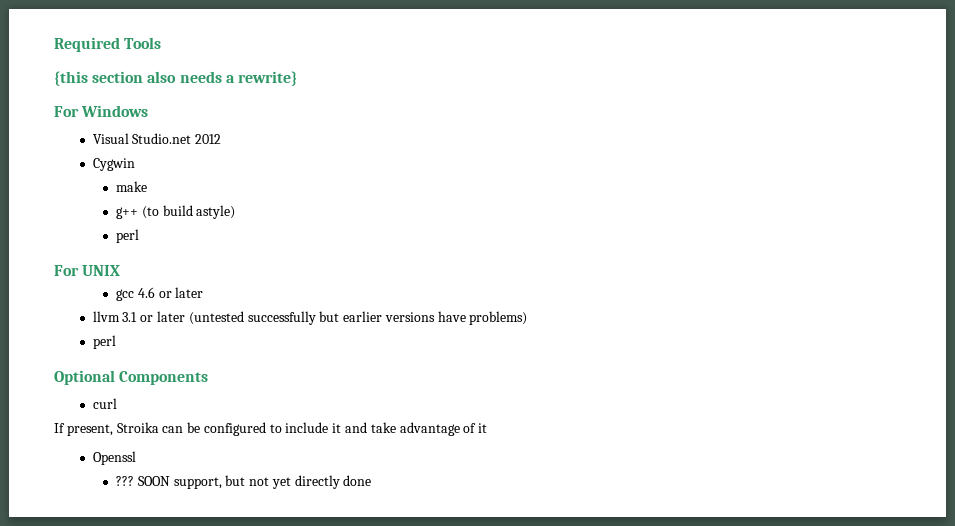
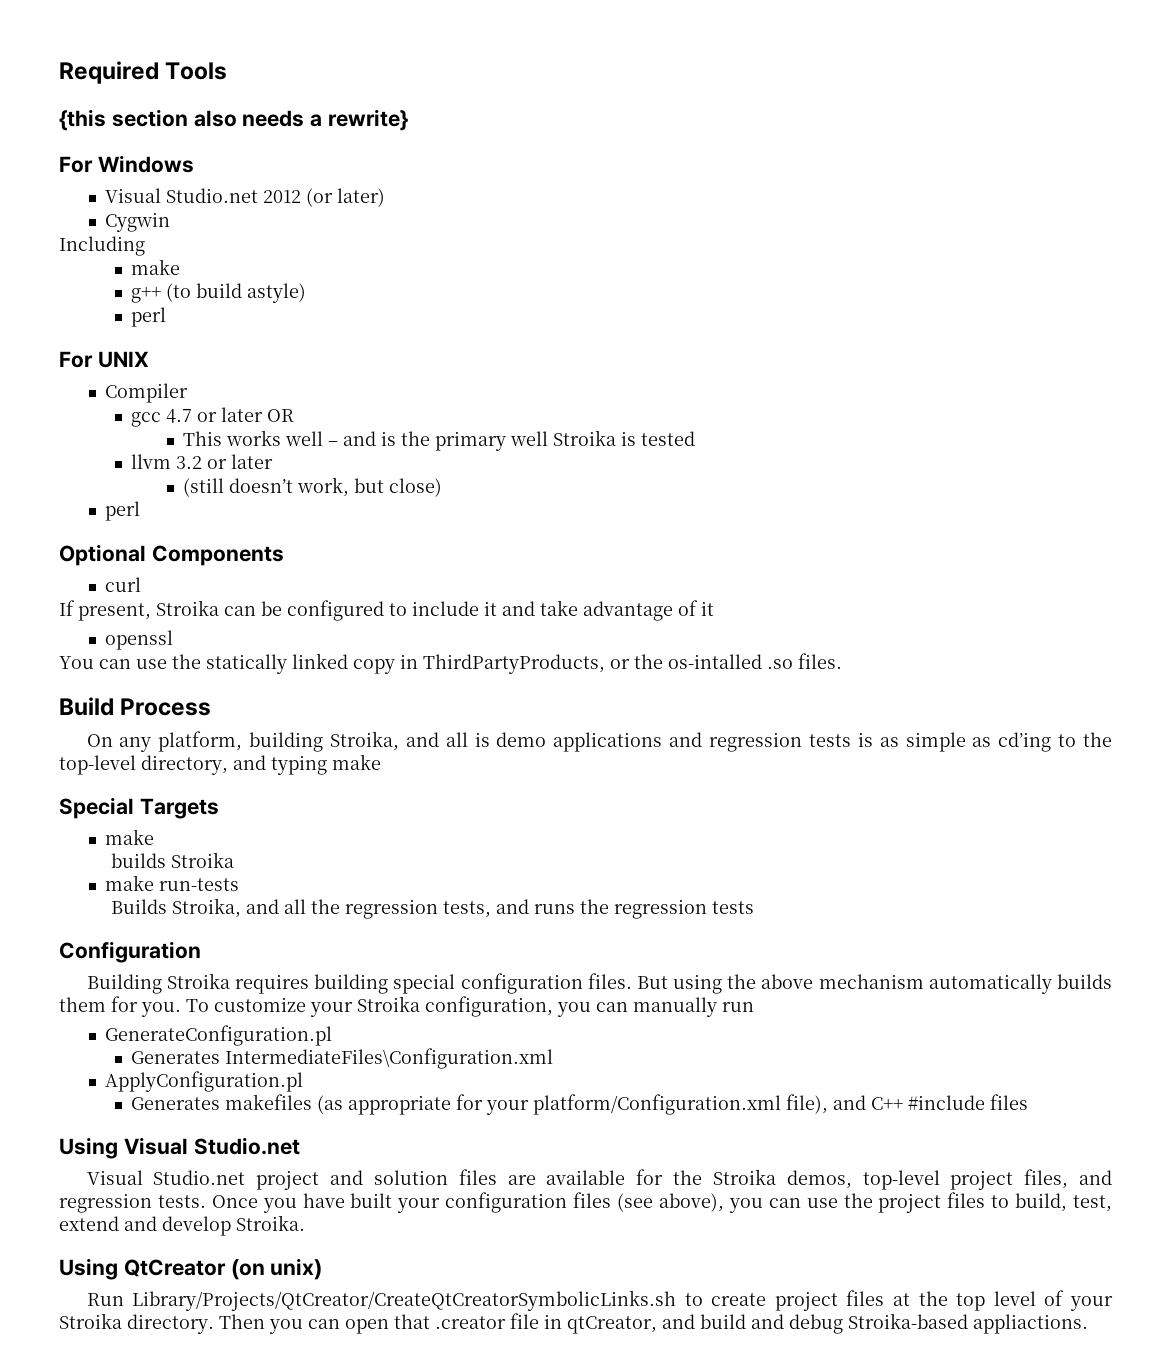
(222, 139) none -> [305,188,385,207] (or later)
(135, 164) none -> [59,236,145,256] // Including
(121, 270) none -> [104,383,188,403] // Compiler
[137,287,204,298] [92,311,528,325] 4.6 or later // llvm 3.1 or later (untested successfully but earlier versions have problems) -> [165,407,294,423] [182,430,695,451] [130,454,273,469] [182,477,442,497] 4.7 or later OR // This works well – and is the primary well Stroika is tested // llvm 3.2 or later // (still doesn’t work, but close)
[92,451,136,465] [115,475,372,489] Openssl // ??? SOON support, but not yet directly done -> [104,630,173,650] [59,653,842,674] [59,697,212,716] [86,731,1112,752] [59,754,381,775] [59,797,219,819] [104,829,154,845] [111,852,235,868] [104,875,239,891] [111,898,755,919] [59,941,201,963] [86,973,1112,994] [59,996,754,1017] [104,1025,332,1046] [130,1048,553,1069] [104,1071,303,1092] [130,1094,1028,1115] [59,1137,300,1159] [86,1169,1113,1190] [59,1192,1113,1213] [59,1215,305,1236] [59,1258,323,1280] [86,1290,1114,1311] [59,1313,1088,1334] openssl // You can use the statically linked copy in ThirdPartyProducts, or the os-intalled .so files. // Build Process // On any platform, building Stroika, and all is demo applications and regression tests is as simple as cd’ing to the top-level directory, and typing make // Special Targets // make // builds Stroika // make run-tests // Builds Stroika, and all the regression tests, and runs the regression tests // Configuration // Building Stroika requires building special configuration files. But using the above mechanism automatically builds them for you. To customize your Stroika configuration, you can manually run // GenerateConfiguration.pl // Generates IntermediateFiles\Configuration.xml // ApplyConfiguration.pl // Generates makefiles (as appropriate for your platform/Configuration.xml file), and C++ #include files // Using Visual Studio.net // Visual Studio.net project and solution files are available for the Stroika demos, top-level project files, and regression tests. Once you have built your configuration files (see above), you can use the project files to build, test, extend and develop Stroika. // Using QtCreator (on unix) // Run Library/Projects/QtCreator/CreateQtCreatorSymbolicLinks.sh to create project files at the top level of your Stroika directory. Then you can open that .creator file in qtCreator, and build and debug Stroika-based appliactions.

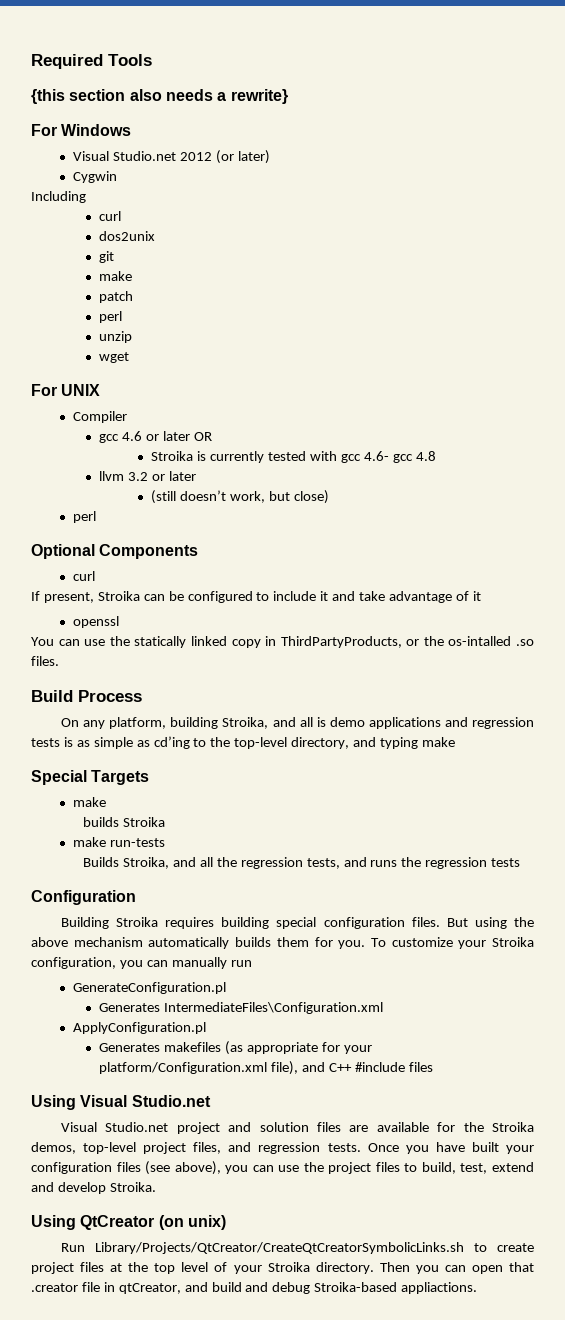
[130,259,180,275] [130,283,306,303] [130,307,166,327] make // g++ (to build astyle) // perl -> [99,211,122,221] [99,231,156,241] [99,251,115,263] [99,271,133,281] [99,291,134,303] [99,311,123,323] [99,331,133,343] [99,352,130,363] curl // dos2unix // git // make // patch // perl // unzip // wget
[165,409,192,423] 4.7 -> [121,431,142,441] 4.6
[182,430,548,451] This works well – and is the primary well -> (212, 436) none
(636, 438) none -> [210,451,265,463] currently
(695, 438) none -> [309,451,436,463] with gcc 4.6- gcc 4.8

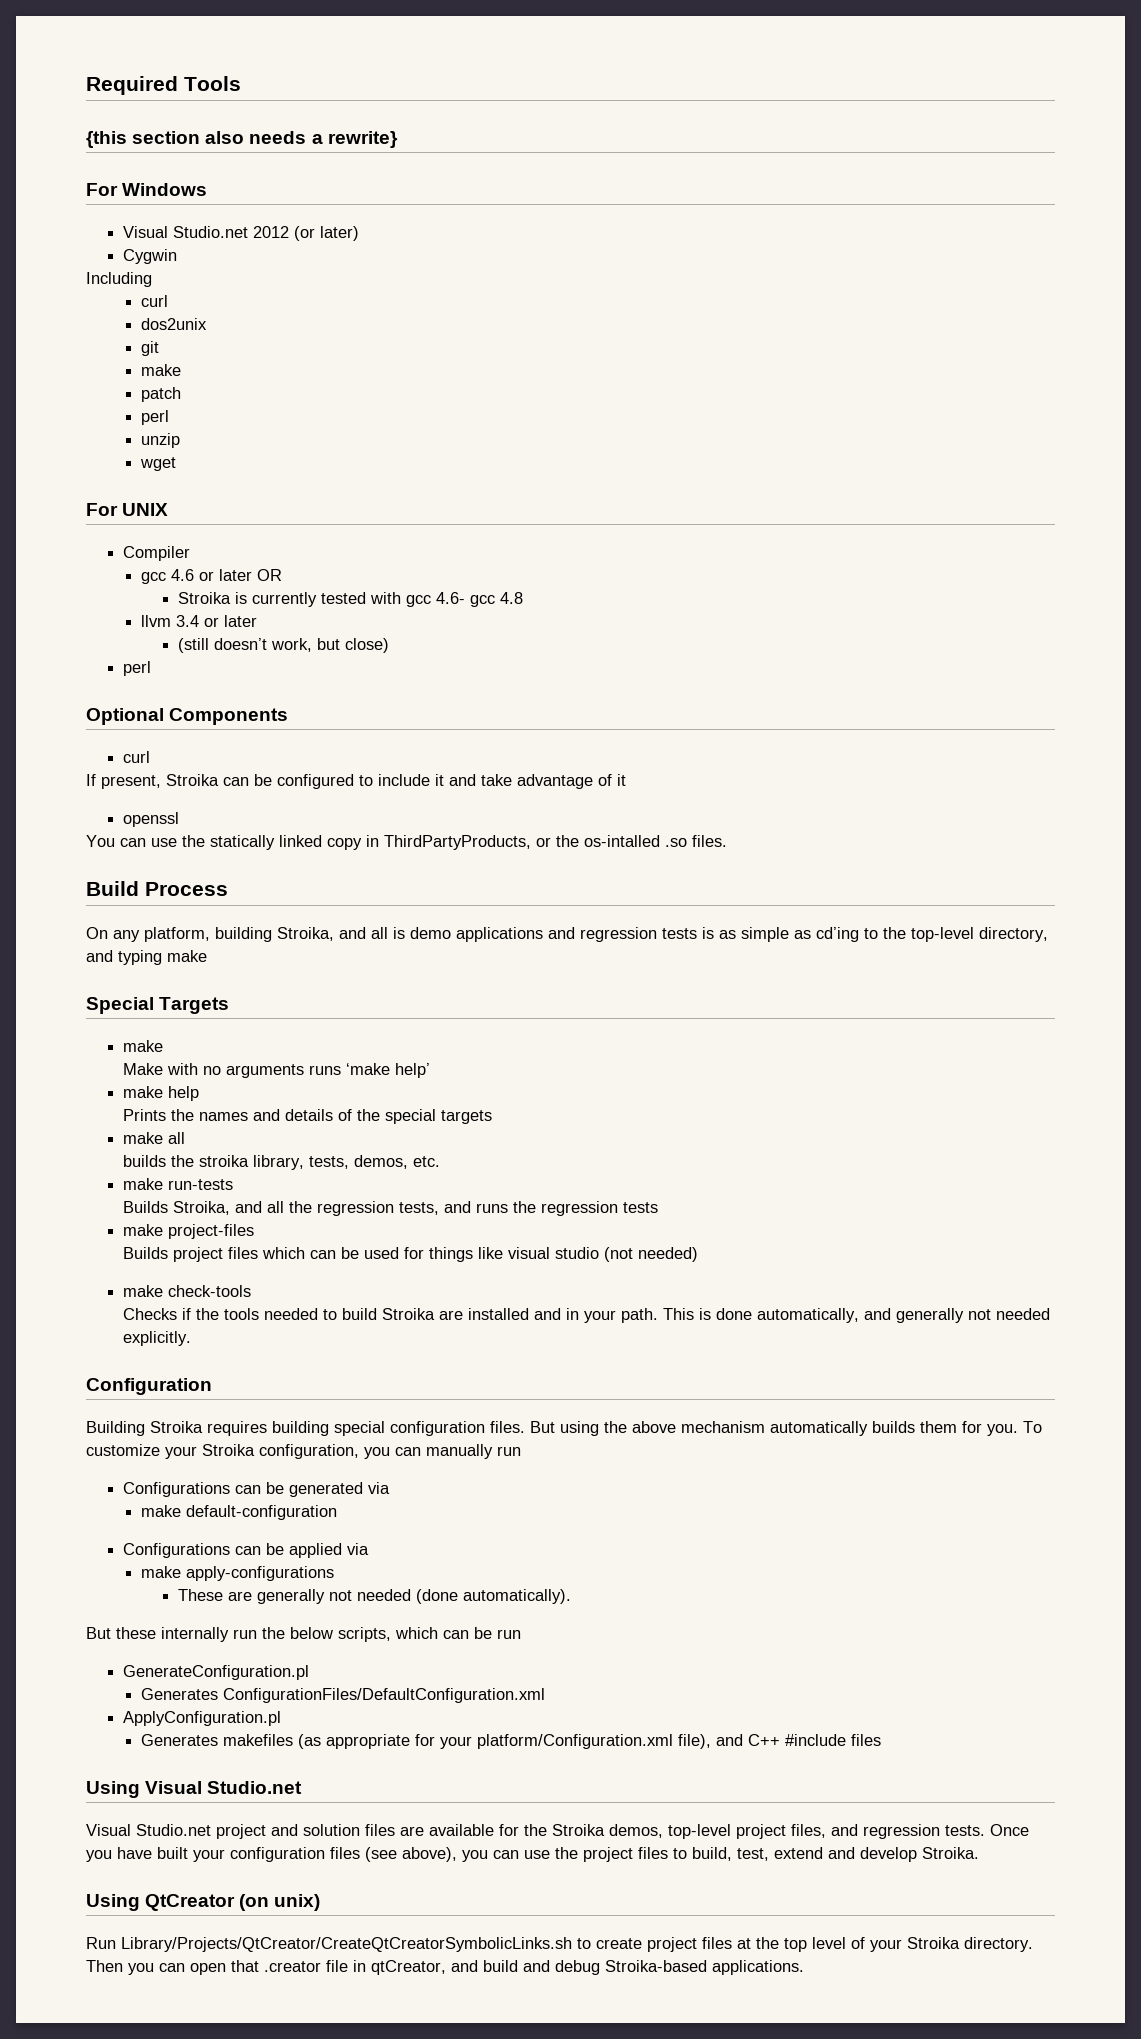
[127,472,148,481] 3.2 -> [175,615,199,627] 3.4
[83,817,166,827] builds Stroika -> [122,1063,430,1078] [122,1086,199,1101] [122,1109,492,1124] [122,1132,185,1144] [122,1155,440,1170] Make with no arguments runs ‘make help’ // make help // Prints the names and details of the special targets // make all // builds the stroika library, tests, demos, etc.
(521, 862) none -> [122,1224,254,1239] [122,1247,698,1262] [122,1285,251,1297] [122,1308,1050,1323] [122,1331,191,1346] // make project-files // Builds project files which can be used for things like visual studio (not needed) // make check-tools // Checks if the tools needed to build Stroika are installed and in your path. This is done automatically, and generally not needed explicitly.
(252, 963) none -> [122,1482,390,1497] [140,1505,337,1520] [122,1543,369,1558] [140,1566,334,1581] [177,1589,571,1604] [86,1627,521,1642] // Configurations can be generated via // make default-configuration // Configurations can be applied via // make apply-configurations // These are generally not needed (done automatically). // But these internally run the below scripts, which can be run
[163,1002,383,1014] IntermediateFiles\Configuration.xml -> [222,1688,545,1703] ConfigurationFiles/DefaultConfiguration.xml
[401,1282,478,1294] appliactions. -> [712,1960,804,1975] applications.

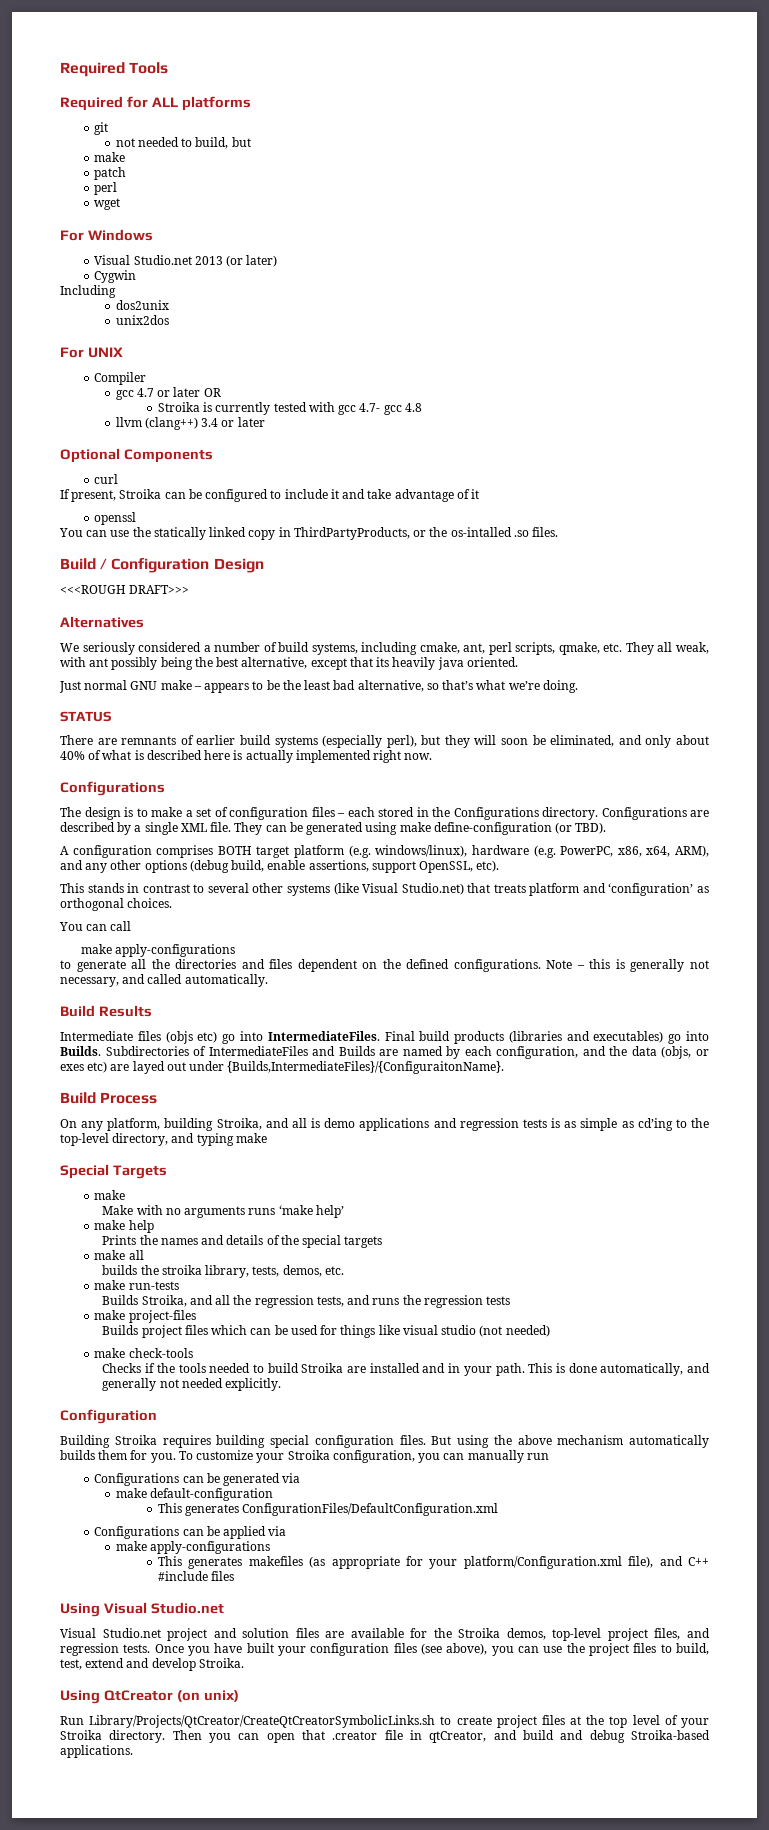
[86,131,398,148] {this section also needs a rewrite} -> [60,96,251,111] [94,122,109,135] [115,137,251,149] [94,152,126,162] [94,167,127,180] [94,182,118,195] [94,198,121,210] Required for ALL platforms // git // not needed to build, but // make // patch // perl // wget
[252,226,289,238] 2012 -> [194,256,223,265] 2013
[140,295,168,307] // curl -> (116, 291) none
[140,341,159,356] [140,364,181,376] [140,387,181,402] [140,410,169,425] [140,433,180,448] [139,457,176,471] git // make // patch // perl // unzip // wget -> [115,315,169,325] unix2dos
[170,569,194,581] 4.6 -> [136,388,154,397] 4.7
[435,592,465,604] 4.6- -> [359,403,381,412] 4.7-
(171, 621) none -> [144,417,198,430] (clang++)
[177,638,389,653] [122,661,151,676] // (still doesn’t work, but close) // perl -> (265, 422) none
(727, 841) none -> [60,558,264,573] [60,585,190,594] [60,616,144,628] [60,642,709,655] [60,657,518,670] [59,680,578,693] [60,711,111,722] [60,735,709,748] [60,750,433,763] [60,781,165,796] [60,807,709,820] [60,822,607,835] [60,845,710,858] [60,860,500,873] [60,883,709,896] [60,898,173,911] [59,921,132,931] [81,944,236,957] [60,959,709,972] [60,974,268,987] [60,1005,152,1017] [60,1031,710,1044] [60,1046,709,1059] [60,1061,505,1074] // Build / Configuration Design // <<<ROUGH DRAFT>>> // Alternatives // We seriously considered a number of build systems, including cmake, ant, perl scripts, qmake, etc. They all weak, with ant possibly being the best alternative, except that its heavily java oriented. // Just normal GNU make – appears to be the least bad alternative, so that’s what we’re doing. // STATUS // There are remnants of earlier build systems (especially perl), but they will soon be eliminated, and only about 40% of what is described here is actually implemented right now. // Configurations // The design is to make a set of configuration files – each stored in the Configurations directory. Configurations are described by a single XML file. They can be generated using make define-configuration (or TBD). // A configuration comprises BOTH target platform (e.g. windows/linux), hardware (e.g. PowerPC, x86, x64, ARM), and any other options (debug build, enable assertions, support OpenSSL, etc). // This stands in contrast to several other systems (like Visual Studio.net) that treats platform and ‘configuration’ as orthogonal choices. // You can call // make apply-configurations // to generate all the directories and files dependent on the defined configurations. Note – this is generally not necessary, and called automatically. // Build Results // Intermediate files (objs etc) go into IntermediateFiles. Final build products (libraries and executables) go into Builds. Subdirectories of IntermediateFiles and Builds are named by each configuration, and the data (objs, or exes etc) are layed out under {Builds,IntermediateFiles}/{ConfiguraitonName}.
(337, 1512) none -> [157,1503,499,1516] // This generates ConfigurationFiles/DefaultConfiguration.xml
[177,1589,571,1604] [86,1627,521,1642] [122,1665,309,1680] [140,1688,545,1703] [122,1711,281,1726] [140,1734,218,1746] These are generally not needed (done automatically). // But these internally run the below scripts, which can be run // GenerateConfiguration.pl // Generates ConfigurationFiles/DefaultConfiguration.xml // ApplyConfiguration.pl // Generates -> [157,1556,243,1569] This generates

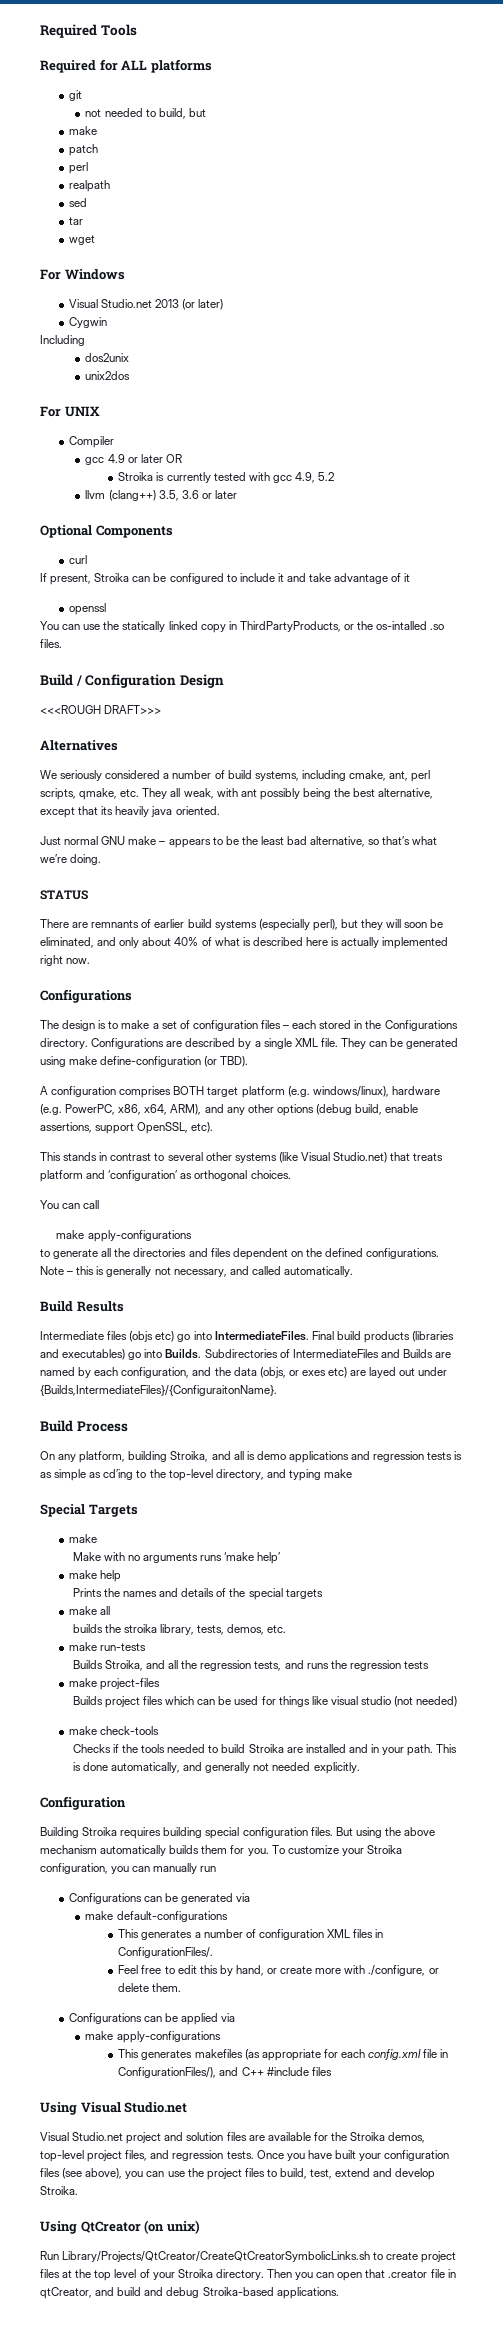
(118, 188) none -> [69,180,111,192] [69,198,88,207] [69,217,84,225] // realpath // sed // tar
[136,388,154,397] 4.7 -> [107,454,125,463] 4.9
[359,403,422,415] 4.7- gcc 4.8 -> [294,472,335,483] 4.9, 5.2
[201,418,219,427] 3.4 -> [158,490,199,501] 3.5, 3.6
[149,1488,273,1501] [157,1503,499,1516] default-configuration // This generates ConfigurationFiles/DefaultConfiguration.xml -> [116,1911,228,1922] [118,1929,384,1940] [118,1947,214,1958] [118,1965,439,1976] [118,1983,182,1992] default-configurations // This generates a number of configuration XML files in ConfigurationFiles/. // Feel free to edit this by hand, or create more with ./configure, or delete them.
[429,1556,654,1569] your platform/Configuration.xml file), -> [340,2049,449,2060] [118,2067,217,2078] each config.xml file in ConfigurationFiles/),

